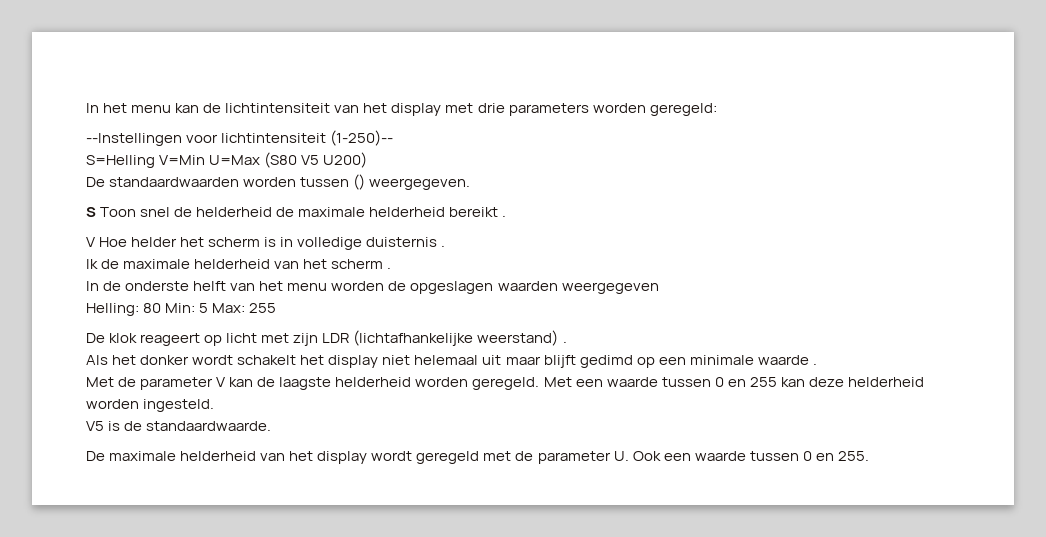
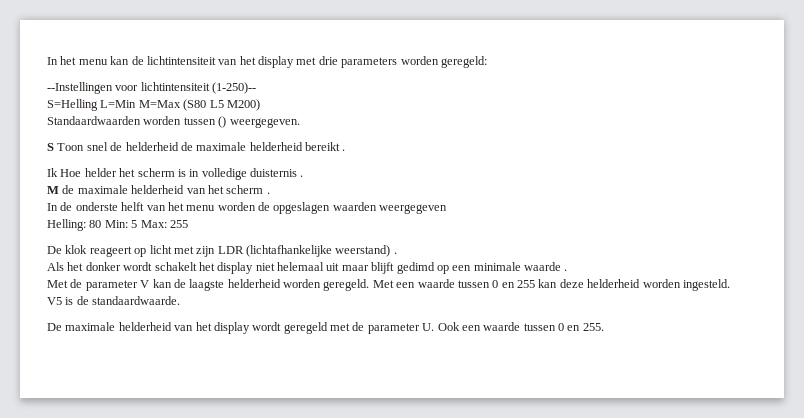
[159,152,368,168] [86,177,240,187] V=Min U=Max (S80 V5 U200) // De standaardwaarden -> [100,99,260,111] [47,116,141,125] L=Min M=Max (S80 L5 M200) // Standaardwaarden
[86,237,95,247] V -> [47,168,58,177] Ik
[86,259,98,269] Ik -> [47,186,59,194] M

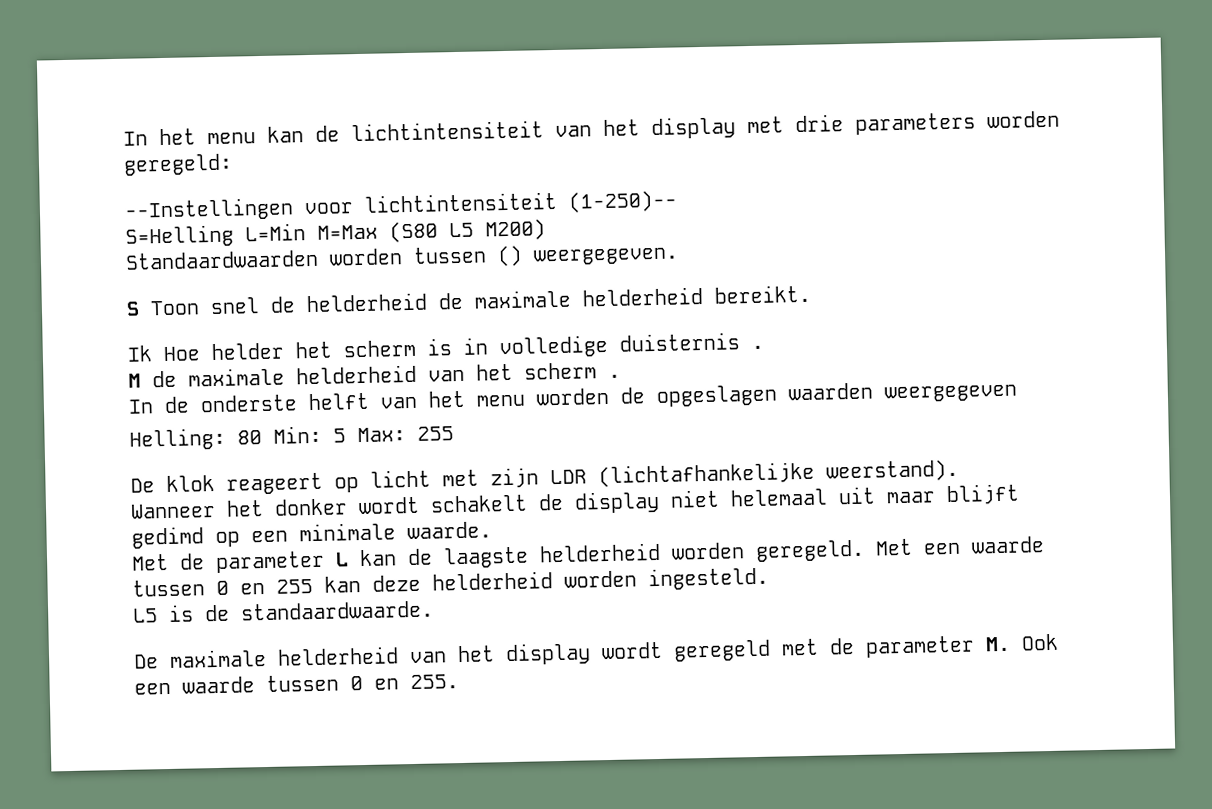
[305,142,346,151] bereikt . -> [714,284,811,304] bereikt.
[335,245,397,257] [47,262,64,271] weerstand) . // Als -> [826,459,959,483] [130,503,216,519] weerstand). // Wanneer
[198,262,215,271] het -> [538,493,564,511] de
[524,262,568,271] waarde . -> [407,521,492,540] waarde.
[140,280,150,288] V -> [335,552,349,567] L
[47,297,62,305] V5 -> [133,608,158,623] L5
[422,323,435,331] U. -> [985,636,1011,652] M.

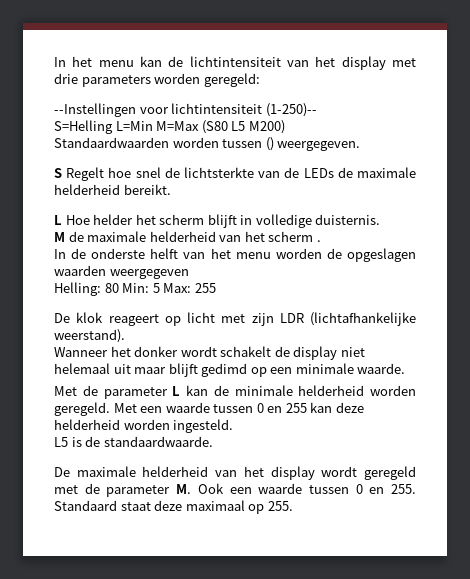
[150,292,428,316] Toon snel de helderheid -> [66,167,334,181] Regelt hoe snel de lichtsterkte van de LEDs
[127,345,153,362] Ik -> [54,215,62,225] L
[427,338,452,356] is -> [207,214,237,228] blijft
[619,332,764,352] duisternis . -> [315,214,381,225] duisternis.
[443,546,529,569] laagste -> [234,385,293,396] minimale
(459, 682) none -> [54,500,293,514] Standaard staat deze maximaal op 255.

